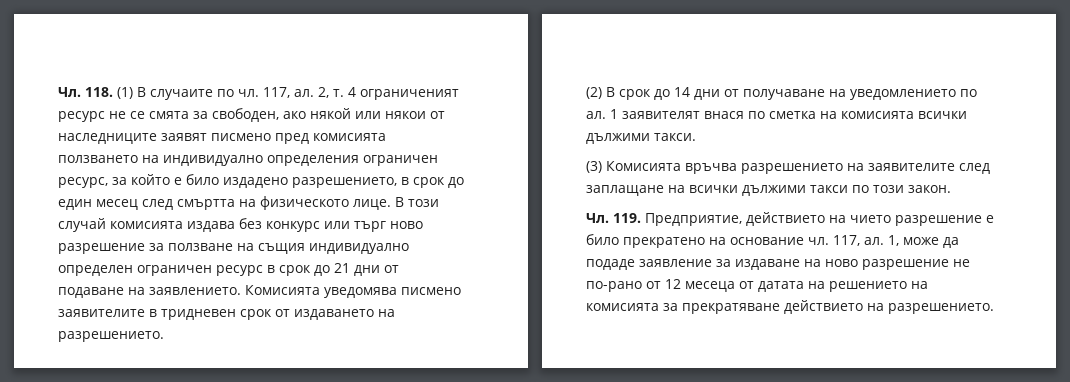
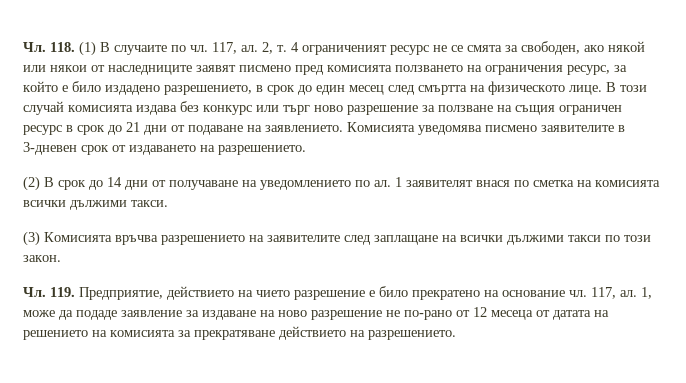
[163,155,438,166] индивидуално определения ограничен -> [485,65,563,75] ограничения
[309,243,409,254] [58,265,133,276] индивидуално определен -> (555, 110) none
[161,309,236,320] тридневен -> [23,142,77,155] 3-дневен

